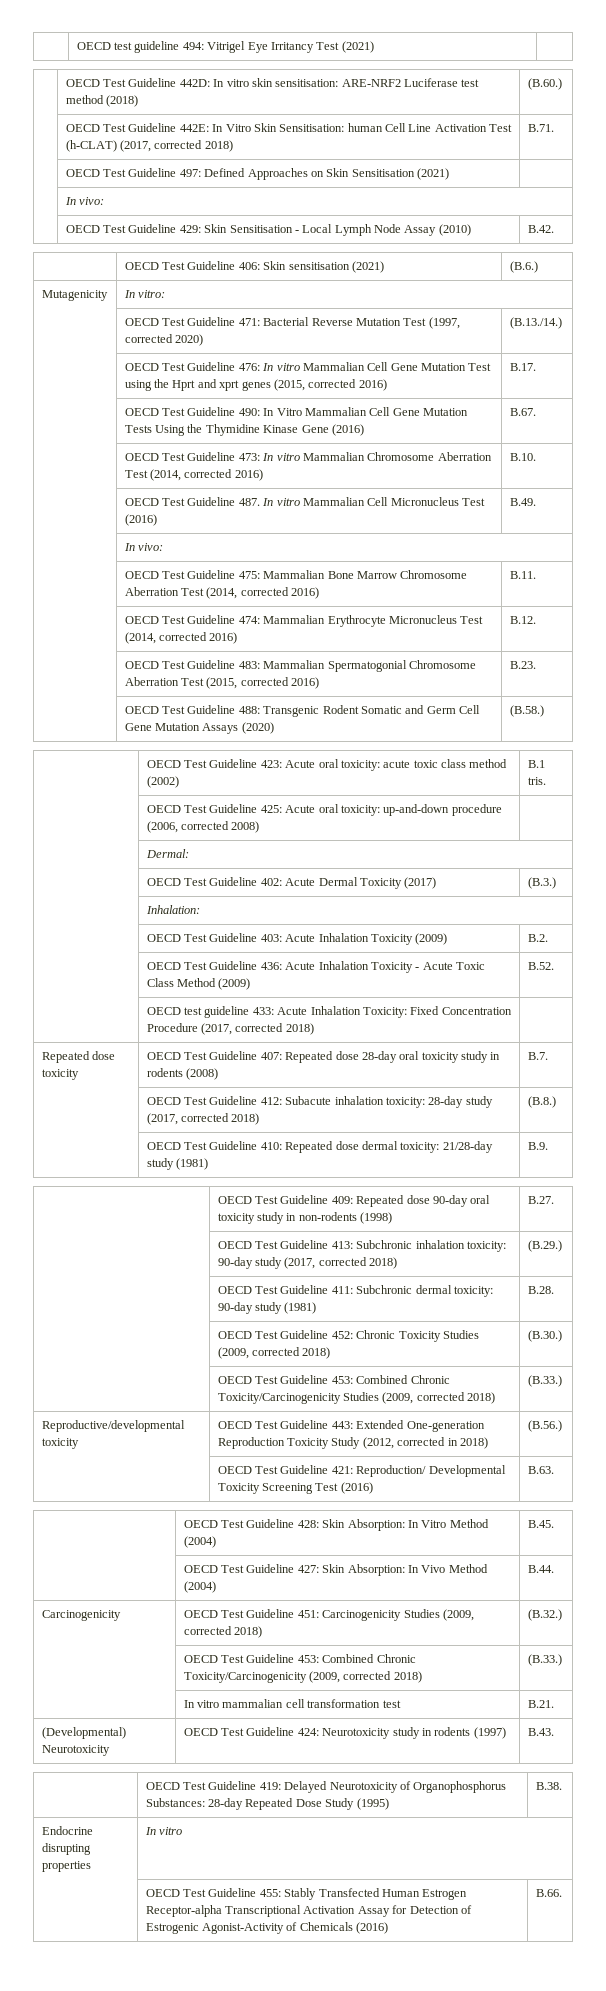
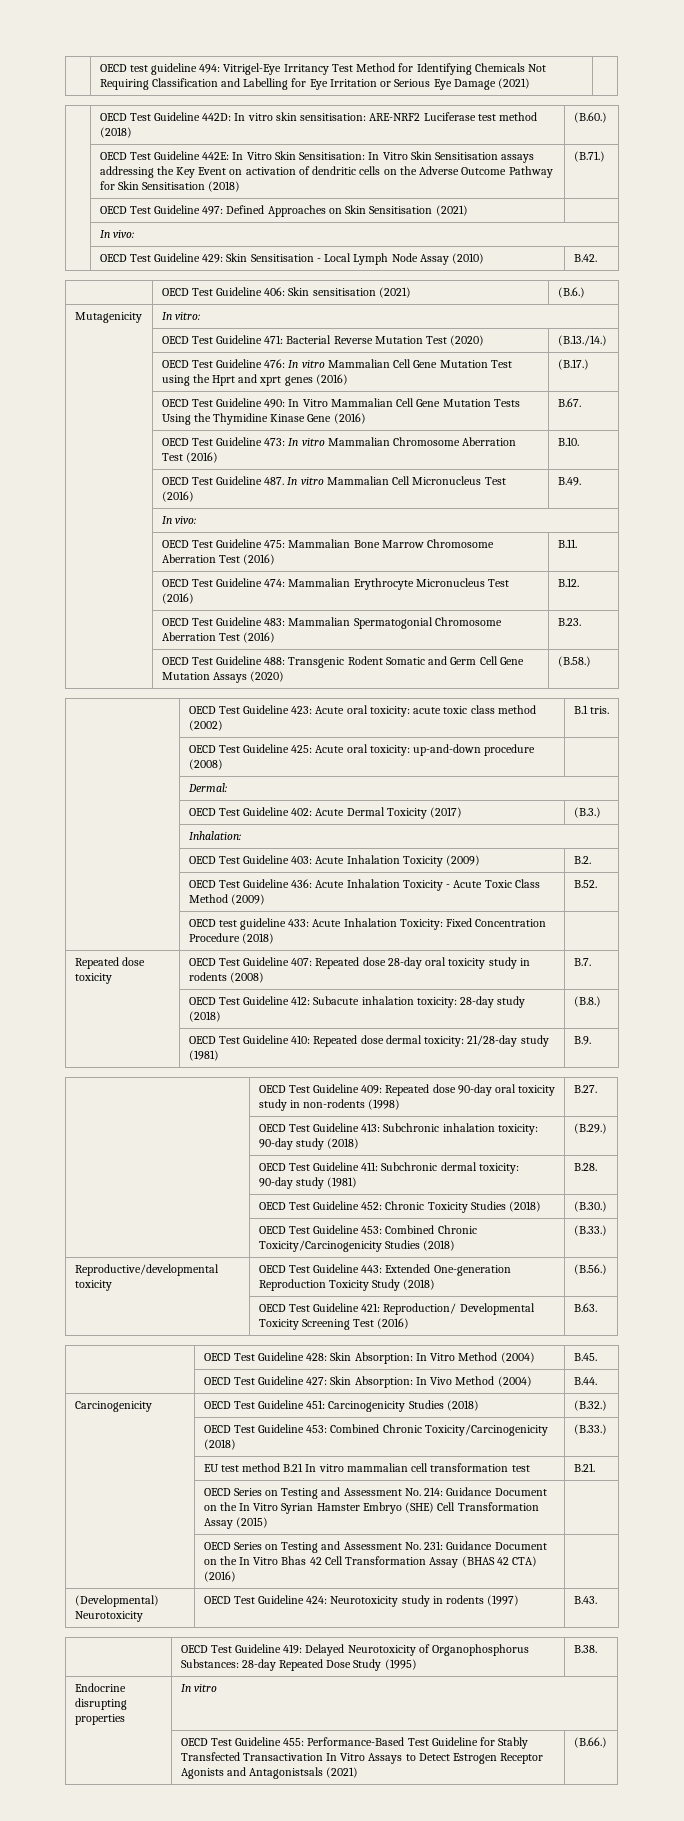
[207,41,340,53] Vitrigel Eye Irritancy Test -> [223,63,547,75] [99,78,496,90] Vitrigel-Eye Irritancy Test Method for Identifying Chemicals Not Requiring Classification and Labelling for Eye Irritation or Serious Eye Damage
[347,123,513,132] [65,140,233,152] [527,124,554,132] human Cell Line Activation Test (h-CLAT) (2017, corrected 2018) | B.71. -> [368,151,535,163] [99,166,553,178] [99,181,241,192] [573,151,605,162] In Vitro Skin Sensitisation assays addressing the Key Event on activation of dendritic cells on the Adverse Outcome Pathway for Skin Sensitisation (2018) | (B.71.)
[428,317,460,329] [124,334,204,346] (1997, corrected 2020) -> [450,335,485,346] (2020)
[273,379,387,391] [509,363,536,371] (2015, corrected 2016) | B.17. -> [315,374,348,385] [557,359,589,370] (2016) | (B.17.)
[150,469,263,481] (2014, corrected 2016) -> [185,452,218,463] (2016)
[206,587,320,599] (2014, corrected 2016) -> [243,554,276,565] (2016)
[124,632,238,644] (2014, corrected 2016) -> [161,593,194,604] (2016)
[206,677,320,689] (2015, corrected 2016) -> [243,632,276,643] (2016)
[146,821,260,833] (2006, corrected 2008) -> [188,759,223,770] (2008)
[201,1023,314,1035] (2017, corrected 2018) -> [241,933,274,944] (2018)
[146,1113,260,1125] (2017, corrected 2018) -> [188,1011,221,1022] (2018)
[284,1257,398,1269] (2017, corrected 2018) -> [327,1138,360,1149] (2018)
[217,1347,331,1359] (2009, corrected 2018) -> [509,1201,542,1212] (2018)
[382,1392,496,1404] (2009, corrected 2018) -> [423,1240,456,1251] (2018)
[362,1437,488,1449] (2012, corrected in 2018) -> [403,1279,436,1290] (2018)
[442,1609,474,1621] [183,1626,263,1638] (2009, corrected 2018) -> [446,1400,479,1411] (2018)
[309,1671,422,1683] [527,1654,562,1666] (2009, corrected 2018) | (B.33.) // | -> [203,1439,236,1450] [573,1424,607,1435] [203,1463,304,1472] (2018) | (B.33.) // | EU test method B.21
(554, 1704) none -> [203,1487,547,1499] [203,1502,539,1514] [203,1517,268,1529] [203,1541,547,1553] [203,1556,538,1568] [203,1571,236,1582] // | OECD Series on Testing and Assessment No. 214: Guidance Document on the In Vitro Syrian Hamster Embryo (SHE) Cell Transformation Assay (2015) | // | OECD Series on Testing and Assessment No. 231: Guidance Document on the In Vitro Bhas 42 Cell Transformation Assay (BHAS 42 CTA) (2016) |
[284,1888,468,1900] [145,1905,472,1917] [145,1922,389,1934] [535,1889,562,1897] Stably Transfected Human Estrogen Receptor-alpha Transcriptional Activation Assay for Detection of Estrogenic Agonist-Activity of Chemicals (2016) | B.66. -> [307,1737,529,1749] [180,1752,544,1764] [180,1767,359,1779] [573,1737,607,1748] Performance-Based Test Guideline for Stably Transfected Transactivation In Vitro Assays to Detect Estrogen Receptor Agonists and Antagonistsals (2021) | (B.66.)

